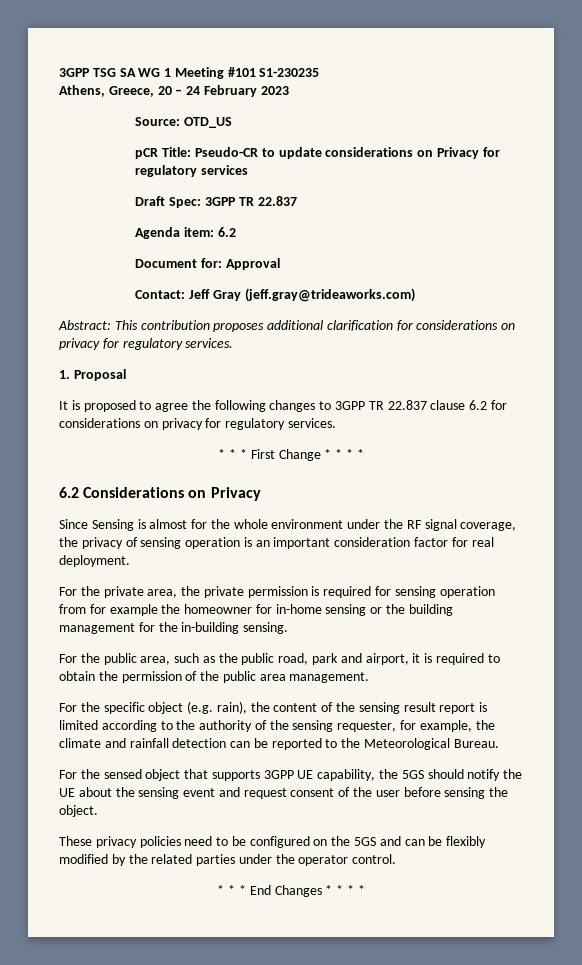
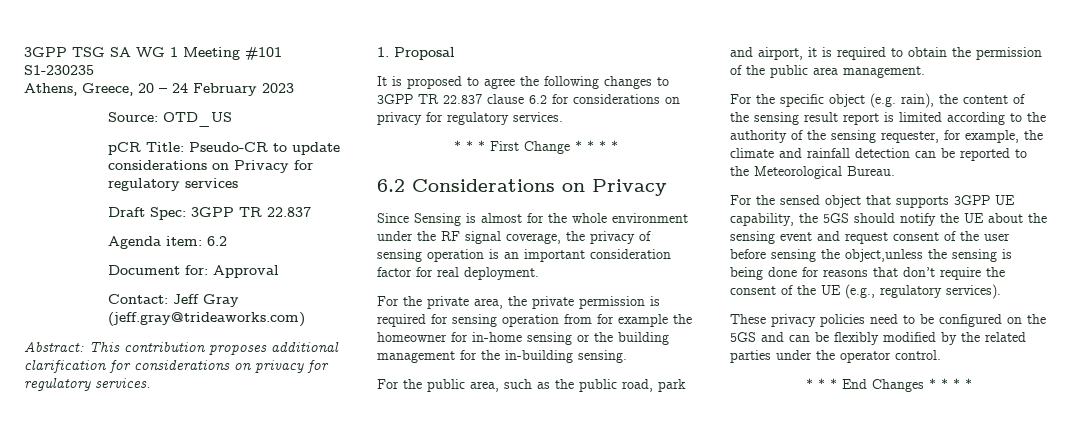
[59,805,98,817] object. -> [845,249,1012,262] [730,267,1005,280] [730,284,1001,299] object,unless the sensing is being done for reasons that don’t require the consent of the UE (e.g., regulatory services).

